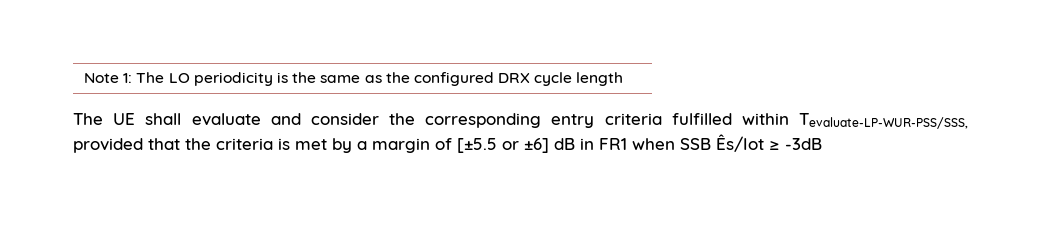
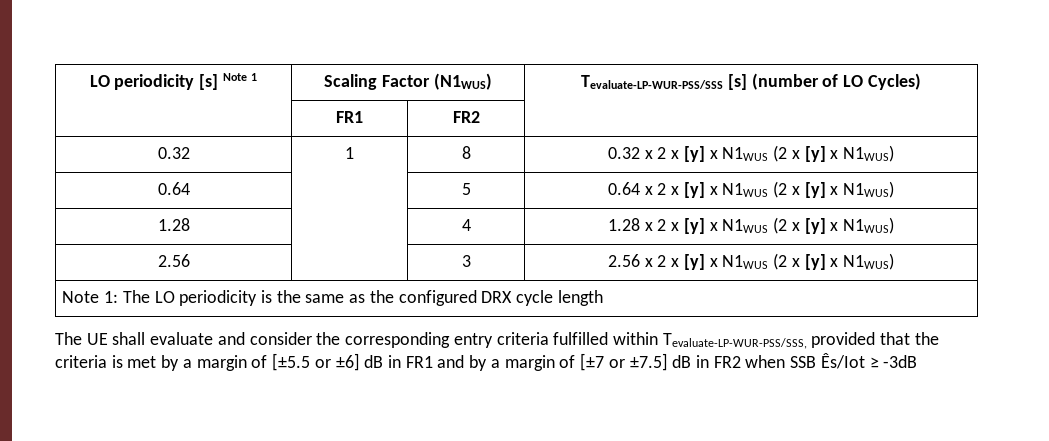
(84, 78) none -> [89,73,258,90] [324,73,492,90] [581,73,921,90] [336,111,363,123] [452,111,480,123] [157,147,190,159] [345,147,354,159] [461,146,471,159] [608,145,894,162] [157,182,190,195] [461,183,471,195] [608,181,894,198] [157,218,190,231] [461,219,471,231] [608,217,894,234] [157,254,190,267] [461,255,471,267] [608,253,894,270] LO periodicity [s] Note 1 | Scaling Factor (N1WUS) | Tevaluate-LP-WUR-PSS/SSS [s] (number of LO Cycles) // | FR1 | FR2 | // 0.32 | 1 | 8 | 0.32 x 2 x [y] x N1WUS (2 x [y] x N1WUS) // 0.64 | | 5 | 0.64 x 2 x [y] x N1WUS (2 x [y] x N1WUS) // 1.28 | | 4 | 1.28 x 2 x [y] x N1WUS (2 x [y] x N1WUS) // 2.56 | | 3 | 2.56 x 2 x [y] x N1WUS (2 x [y] x N1WUS) //
(627, 144) none -> [437,353,741,371] and by a margin of [±7 or ±7.5] dB in FR2

